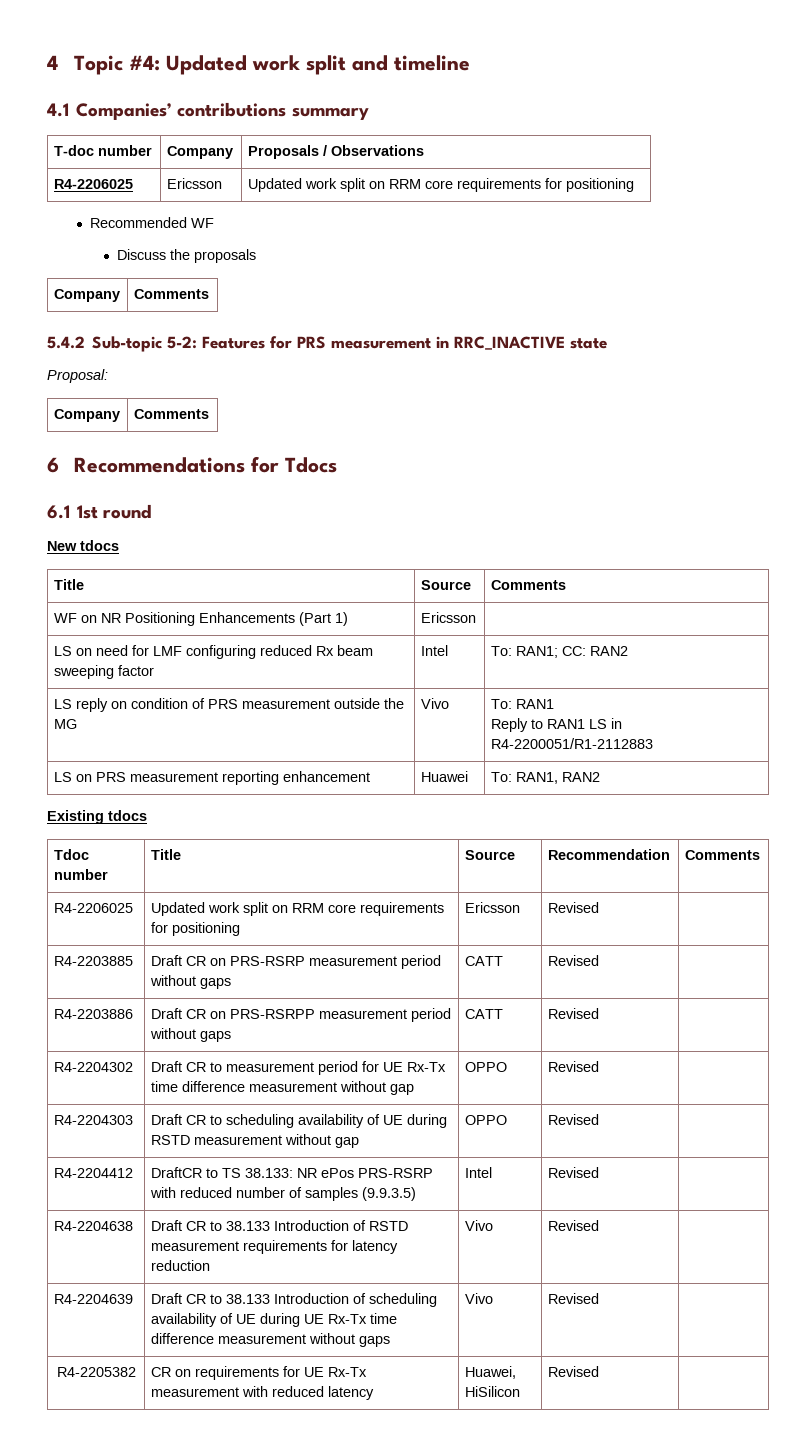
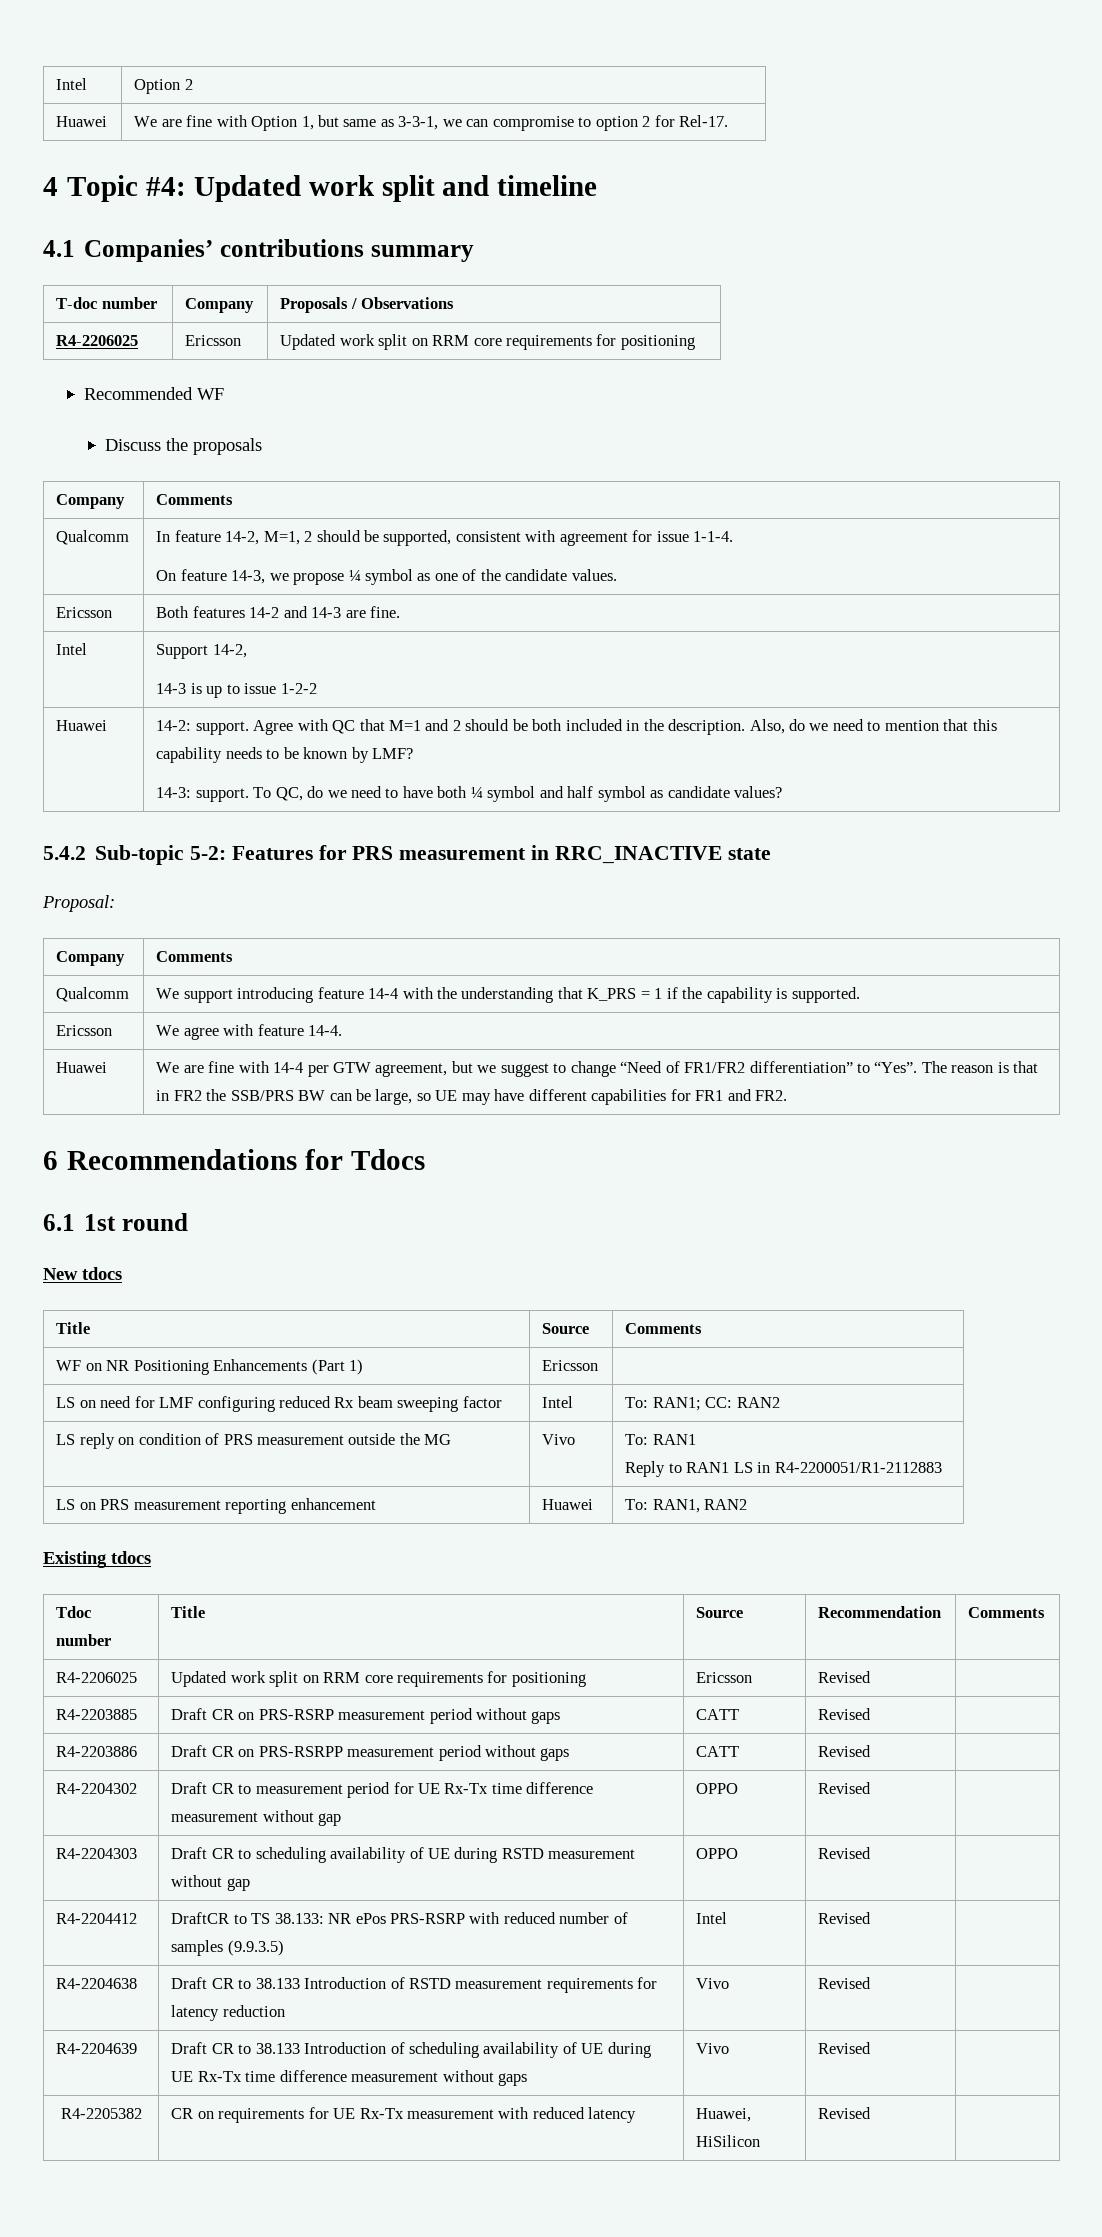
(47, 62) none -> [56,78,88,90] [134,79,193,94] [56,116,108,127] [134,115,728,131] Intel | Option 2 // Huawei | We are fine with Option 1, but same as 3-3-1, we can compromise to option 2 for Rel-17. //
(209, 294) none -> [56,530,130,545] [156,530,734,546] [156,569,617,585] [56,607,113,618] [156,606,400,618] [56,643,88,655] [156,644,247,659] [156,683,317,698] [56,720,108,731] [156,719,997,735] [156,747,413,763] [156,786,782,802] // Qualcomm | In feature 14-2, M=1, 2 should be supported, consistent with agreement for issue 1-1-4. // On feature 14-3, we propose ¼ symbol as one of the candidate values. // Ericsson | Both features 14-2 and 14-3 are fine. // Intel | Support 14-2, // 14-3 is up to issue 1-2-2 // Huawei | 14-2: support. Agree with QC that M=1 and 2 should be both included in the description. Also, do we need to mention that this capability needs to be known by LMF? // 14-3: support. To QC, do we need to have both ¼ symbol and half symbol as candidate values?
(209, 414) none -> [56,987,130,1002] [156,987,860,1003] [56,1025,113,1036] [156,1024,343,1040] [56,1062,108,1073] [156,1061,1039,1077] [156,1089,787,1105] // Qualcomm | We support introducing feature 14-4 with the understanding that K_PRS = 1 if the capability is supported. // Ericsson | We agree with feature 14-4. // Huawei | We are fine with 14-4 per GTW agreement, but we suggest to change “Need of FR1/FR2 differentiation” to “Yes”. The reason is that in FR2 the SSB/PRS BW can be large, so UE may have different capabilities for FR1 and FR2.

